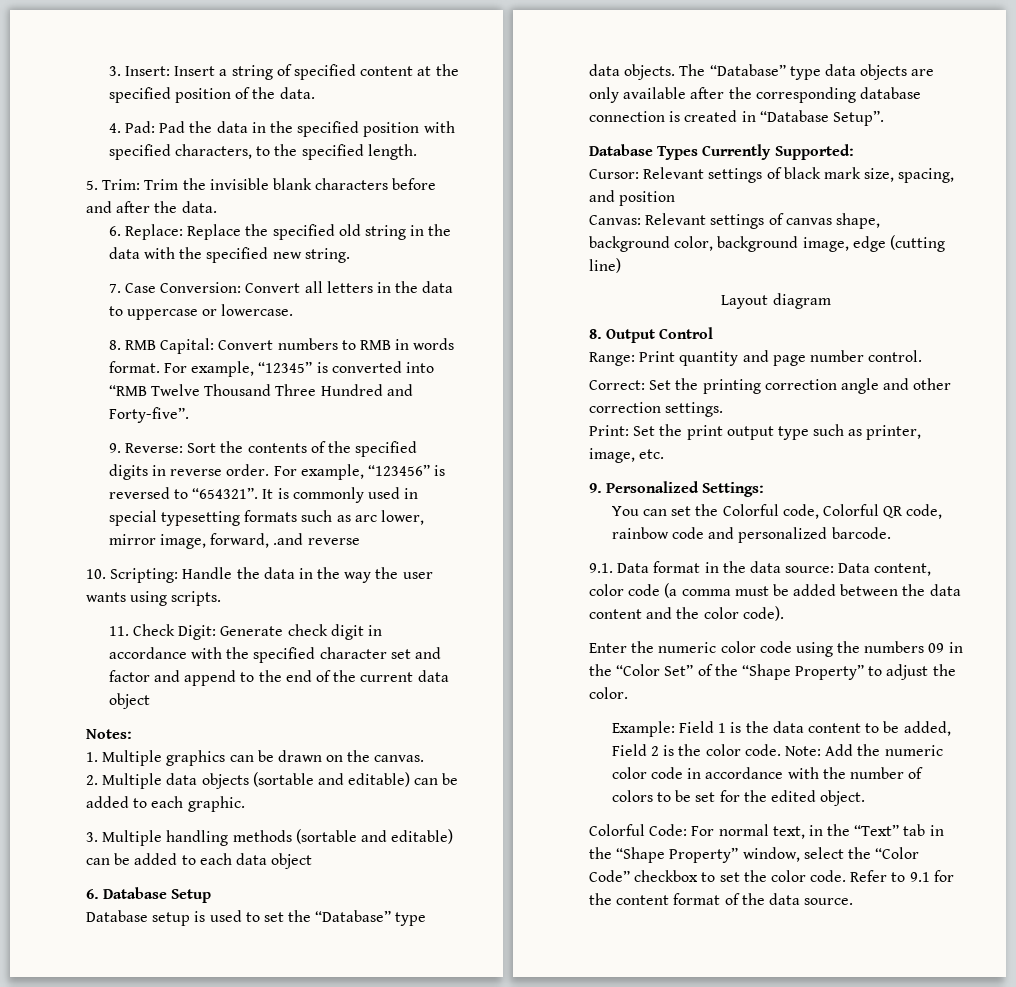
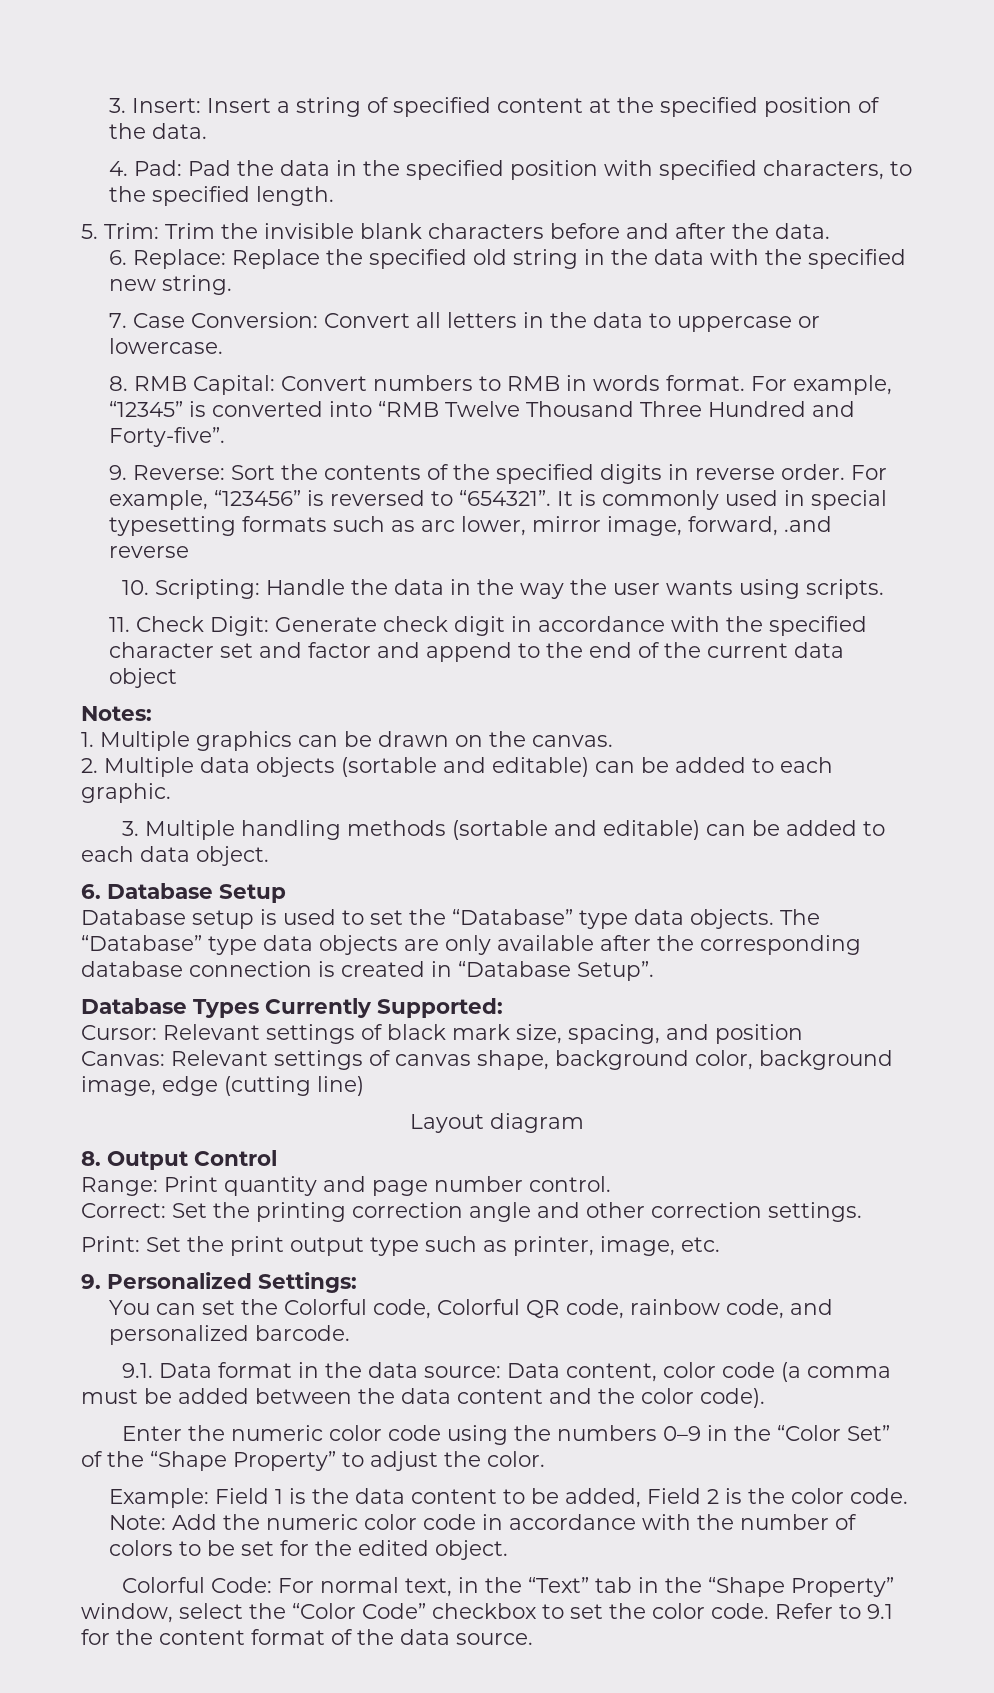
[271,853,313,869] object -> [196,846,269,866] object.
[672,527,705,539] code -> [726,1299,785,1319] code,
[928,643,945,653] 09 -> [662,1426,701,1441] 0–9

